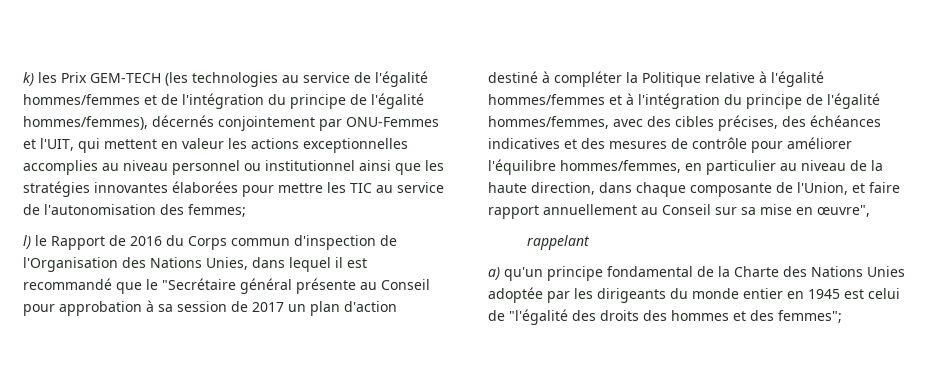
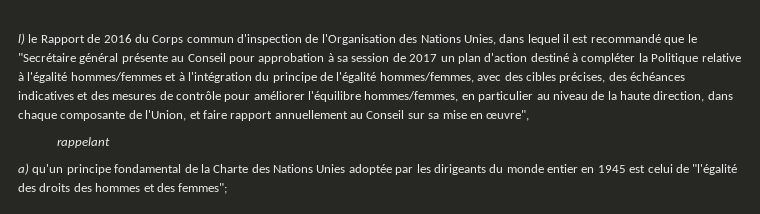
[23,71,428,87] [23,93,424,109] [23,115,439,131] [23,138,408,153] [23,160,444,175] [23,181,444,197] [23,204,246,217] k) les Prix GEM-TECH (les technologies au service de l'égalité hommes/femmes et de l'intégration du principe de l'égalité hommes/femmes), décernés conjointement par ONU-Femmes et l'UIT, qui mettent en valeur les actions exceptionnelles accomplies au niveau personnel ou institutionnel ainsi que les stratégies innovantes élaborées pour mettre les TIC au service de l'autonomisation des femmes; // -> (18, 39) none

